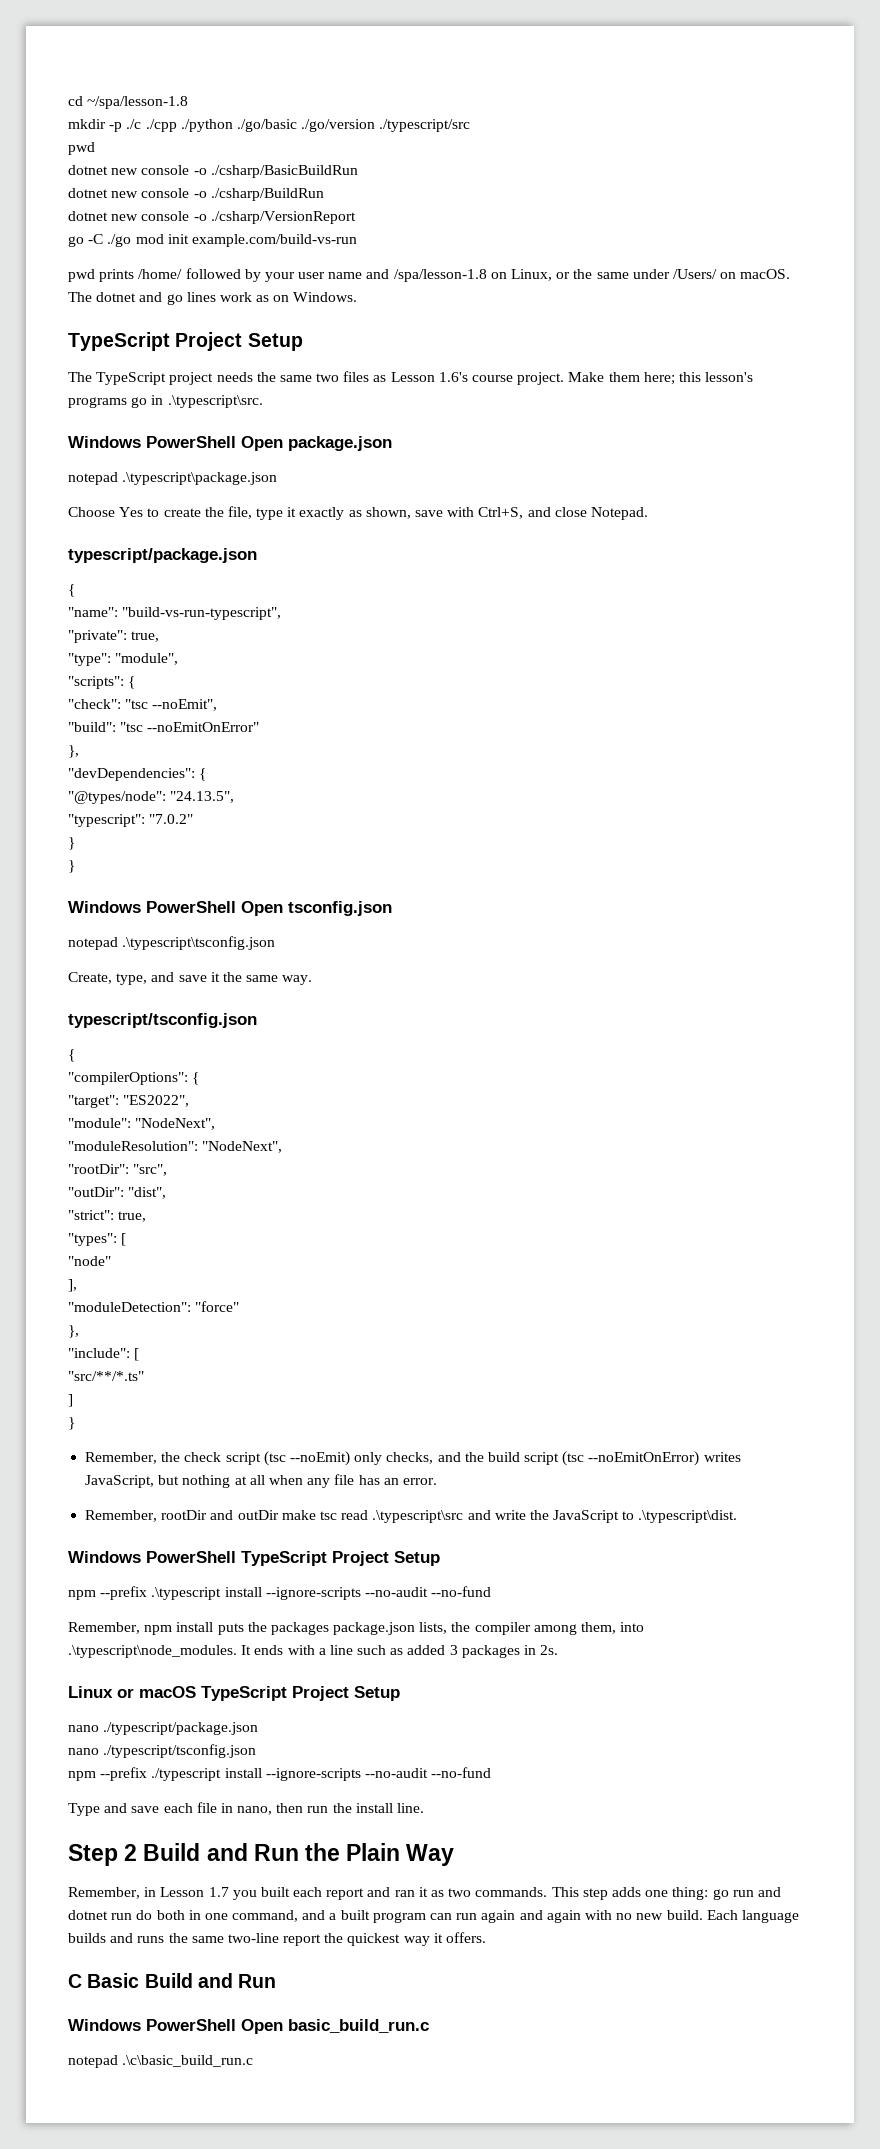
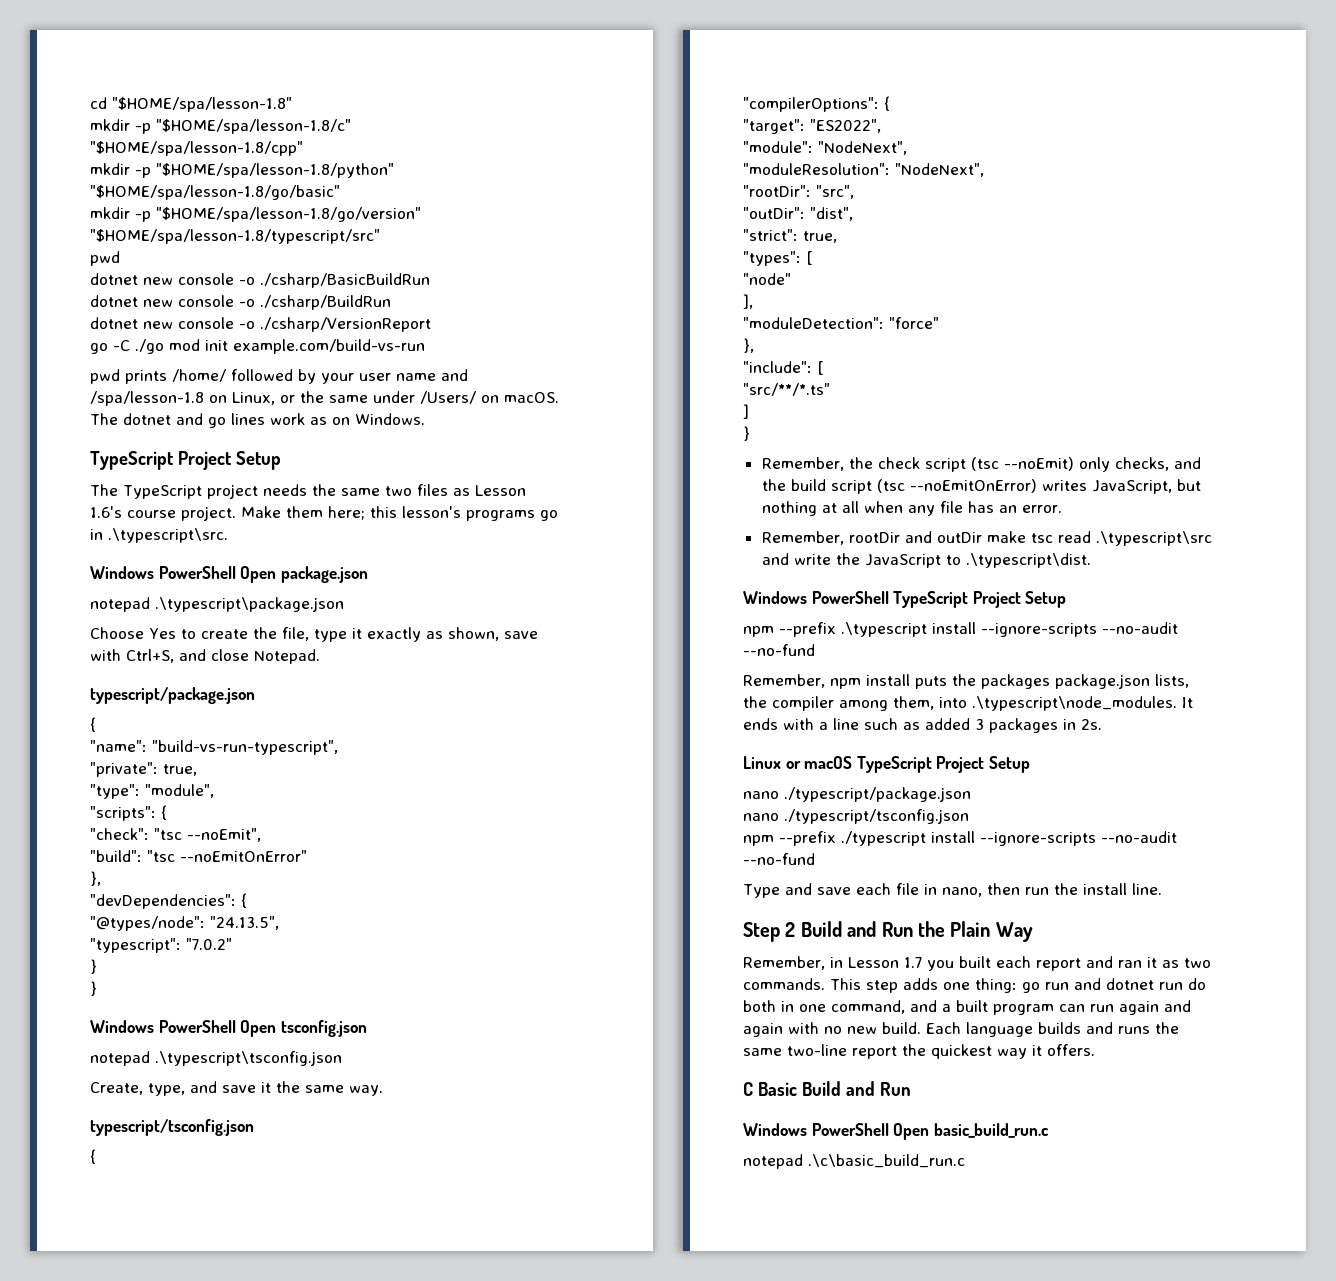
[87,96,189,109] [68,119,471,132] ~/spa/lesson-1.8 // mkdir -p ./c ./cpp ./python ./go/basic ./go/version ./typescript/src -> [112,97,292,112] [90,119,351,134] [90,141,303,156] [90,163,394,178] [90,185,340,200] [90,207,421,222] [90,229,380,244] "$HOME/spa/lesson-1.8" // mkdir -p "$HOME/spa/lesson-1.8/c" "$HOME/spa/lesson-1.8/cpp" // mkdir -p "$HOME/spa/lesson-1.8/python" "$HOME/spa/lesson-1.8/go/basic" // mkdir -p "$HOME/spa/lesson-1.8/go/version" "$HOME/spa/lesson-1.8/typescript/src"

